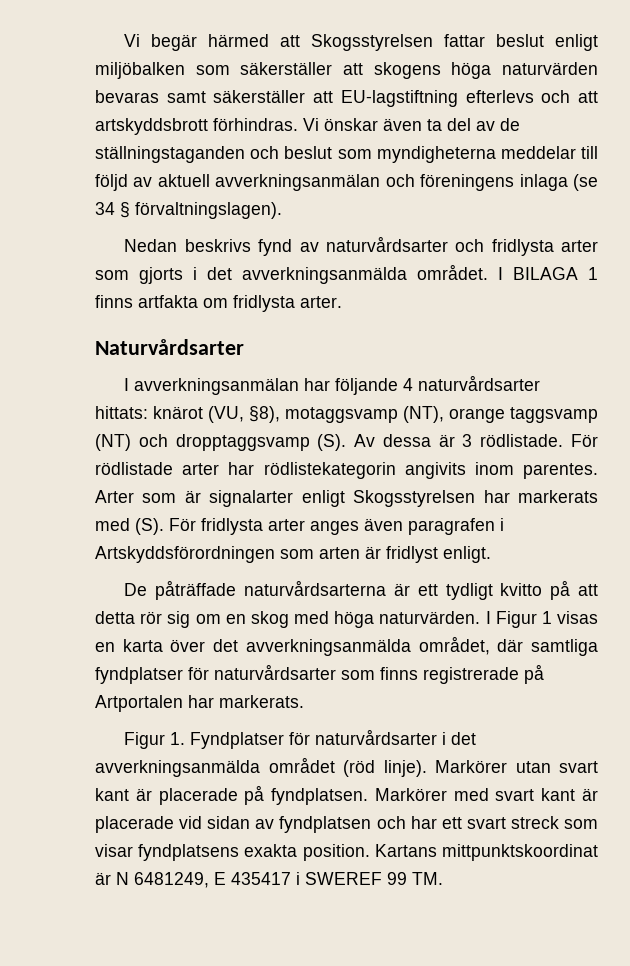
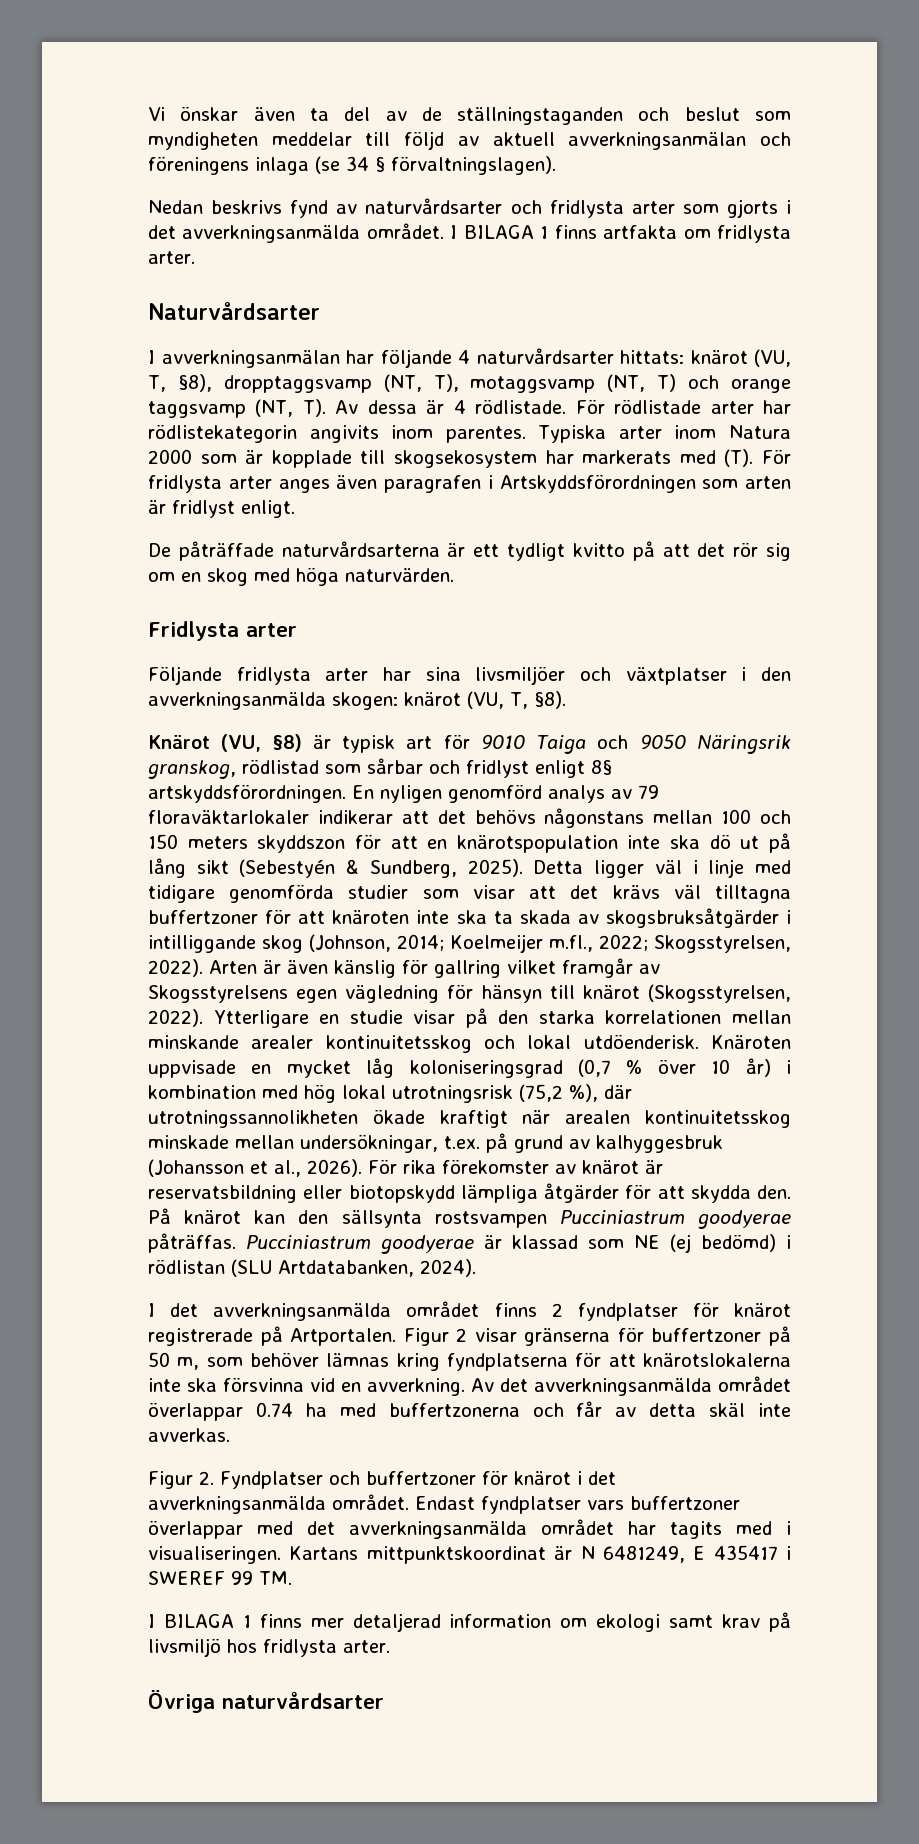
[124,34,598,51] [95,62,598,79] [95,90,598,107] [95,118,319,135] Vi begär härmed att Skogsstyrelsen fattar beslut enligt miljöbalken som säkerställer att skogens höga naturvärden bevaras samt säkerställer att EU-lagstiftning efterlevs och att artskyddsbrott förhindras. Vi -> [148,107,165,121] Vi
[376,146,496,163] myndigheterna -> [148,132,258,150] myndigheten
[249,406,598,423] [95,434,347,451] §8), motaggsvamp (NT), orange taggsvamp (NT) och dropptaggsvamp (S). -> [148,374,792,393] [148,399,326,418] T, §8), dropptaggsvamp (NT, T), motaggsvamp (NT, T) och orange taggsvamp (NT, T).
[462,434,473,447] 3 -> [453,400,466,414] 4
[95,490,476,507] Arter som är signalarter enligt Skogsstyrelsen -> [538,425,791,443] [148,449,537,468] Typiska arter inom Natura 2000 som är kopplade till skogsekosystem
[135,518,164,535] (S). -> [724,449,754,467] (T).
[95,611,135,624] detta -> [697,543,726,557] det
[485,611,598,628] [95,636,598,656] [95,664,544,684] [95,695,304,712] [124,729,477,749] [95,757,598,777] [95,785,598,805] [95,816,599,833] [95,844,370,861] I Figur 1 visas en karta över det avverkningsanmälda området, där samtliga fyndplatser för naturvårdsarter som finns registrerade på Artportalen har markerats. // Figur 1. Fyndplatser för naturvårdsarter i det avverkningsanmälda området (röd linje). Markörer utan svart kant är placerade på fyndplatsen. Markörer med svart kant är placerade vid sidan av fyndplatsen och har ett svart streck som visar fyndplatsens exakta position. -> [148,621,297,641] [148,666,791,685] [148,691,566,710] [148,734,792,754] [148,758,612,779] [148,784,659,803] [148,808,791,828] [148,833,791,853] [148,858,792,878] [148,884,791,903] [148,908,792,928] [148,934,791,953] [148,958,660,978] [148,984,792,1003] [148,1008,791,1028] [148,1034,791,1053] [148,1058,791,1078] [148,1084,632,1103] [148,1109,791,1128] [148,1133,723,1153] [148,1159,663,1177] [148,1183,791,1203] [148,1208,791,1229] [148,1233,791,1254] [148,1259,476,1277] [148,1301,791,1321] [148,1326,791,1346] [148,1352,791,1371] [148,1376,791,1396] [148,1401,791,1421] [148,1428,230,1442] [148,1470,616,1489] [148,1494,740,1514] [148,1519,791,1539] [148,1546,281,1564] // Fridlysta arter // Följande fridlysta arter har sina livsmiljöer och växtplatser i den avverkningsanmälda skogen: knärot (VU, T, §8). // Knärot (VU, §8) är typisk art för 9010 Taiga och 9050 Näringsrik granskog, rödlistad som sårbar och fridlyst enligt 8§ artskyddsförordningen. En nyligen genomförd analys av 79 floraväktarlokaler indikerar att det behövs någonstans mellan 100 och 150 meters skyddszon för att en knärotspopulation inte ska dö ut på lång sikt (Sebestyén & Sundberg, 2025). Detta ligger väl i linje med tidigare genomförda studier som visar att det krävs väl tilltagna buffertzoner för att knäroten inte ska ta skada av skogsbruksåtgärder i intilliggande skog (Johnson, 2014; Koelmeijer m.fl., 2022; Skogsstyrelsen, 2022). Arten är även känslig för gallring vilket framgår av Skogsstyrelsens egen vägledning för hänsyn till knärot (Skogsstyrelsen, 2022). Ytterligare en studie visar på den starka korrelationen mellan minskande arealer kontinuitetsskog och lokal utdöenderisk. Knäroten uppvisade en mycket låg koloniseringsgrad (0,7 % över 10 år) i kombination med hög lokal utrotningsrisk (75,2 %), där utrotningssannolikheten ökade kraftigt när arealen kontinuitetsskog minskade mellan undersökningar, t.ex. på grund av kalhyggesbruk (Johansson et al., 2026). För rika förekomster av knärot är reservatsbildning eller biotopskydd lämpliga åtgärder för att skydda den. På knärot kan den sällsynta rostsvampen Pucciniastrum goodyerae påträffas. Pucciniastrum goodyerae är klassad som NE (ej bedömd) i rödlistan (SLU Artdatabanken, 2024). // I det avverkningsanmälda området finns 2 fyndplatser för knärot registrerade på Artportalen. Figur 2 visar gränserna för buffertzoner på 50 m, som behöver lämnas kring fyndplatserna för att knärotslokalerna inte ska försvinna vid en avverkning. Av det avverkningsanmälda området överlappar 0.74 ha med buffertzonerna och får av detta skäl inte avverkas. // Figur 2. Fyndplatser och buffertzoner för knärot i det avverkningsanmälda området. Endast fyndplatser vars buffertzoner överlappar med det avverkningsanmälda området har tagits med i visualiseringen.
(443, 878) none -> [148,1612,791,1632] [148,1638,390,1657] [148,1689,384,1713] // I BILAGA 1 finns mer detaljerad information om ekologi samt krav på livsmiljö hos fridlysta arter. // Övriga naturvårdsarter

